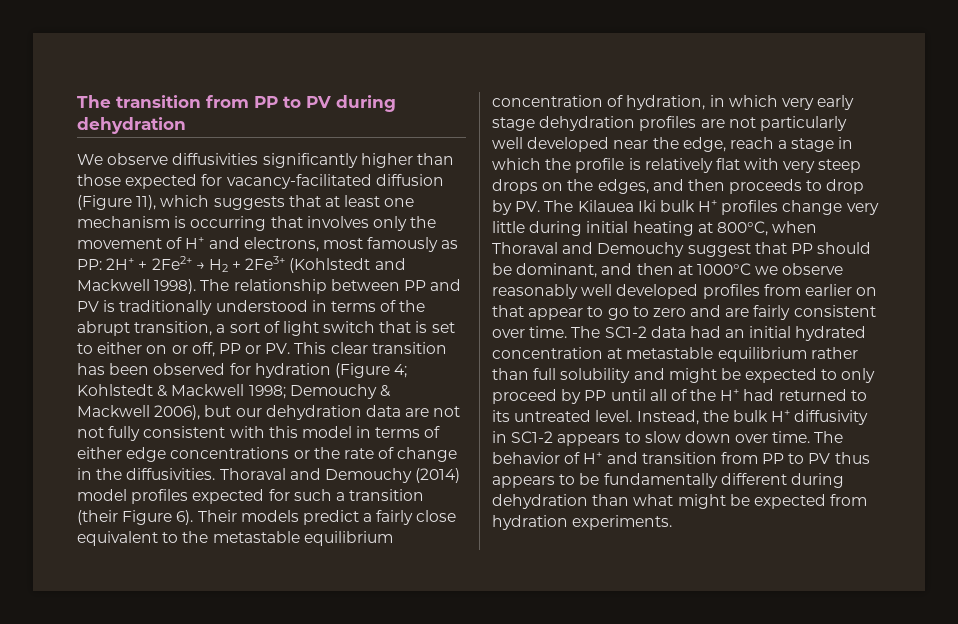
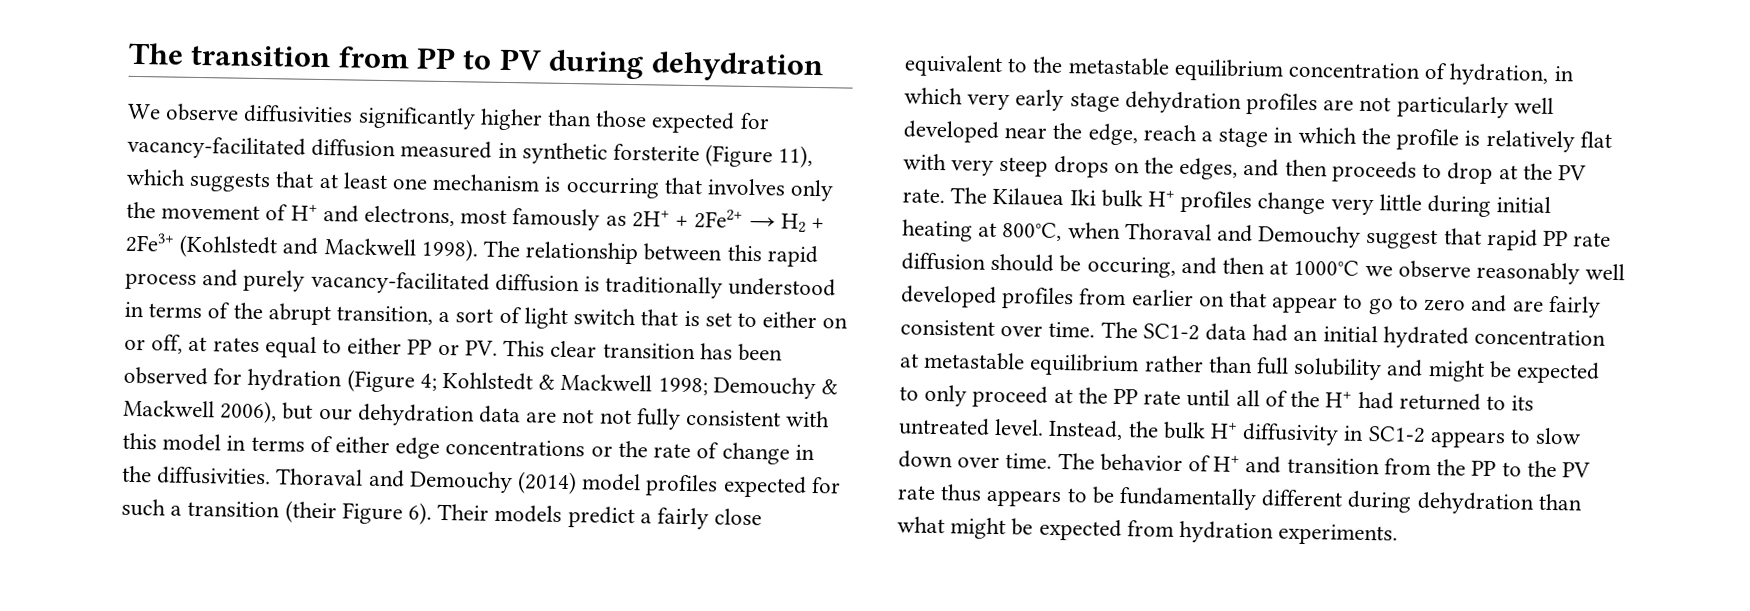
(444, 180) none -> [400,140,701,165] measured in synthetic forsterite
[77,259,102,270] PP: -> (627, 220) none
[403,279,462,291] [77,301,99,312] PP and PV -> [726,244,818,268] [125,269,580,295] this rapid process and purely vacancy-facilitated diffusion
(215, 349) none -> [188,336,403,358] at rates equal to either
[492,200,541,215] by PV. -> [1498,163,1586,181] [902,188,945,204] at the PV rate.
[790,243,813,254] PP -> [1485,228,1612,251] [901,252,986,271] rapid PP rate diffusion
[516,263,598,278] dominant, -> [1086,256,1176,278] occuring,
[561,389,607,404] by PP -> [1053,387,1182,405] at the PP rate
[762,453,831,464] PP to PV -> [1436,459,1590,478] [897,485,936,500] the PP to the PV rate

